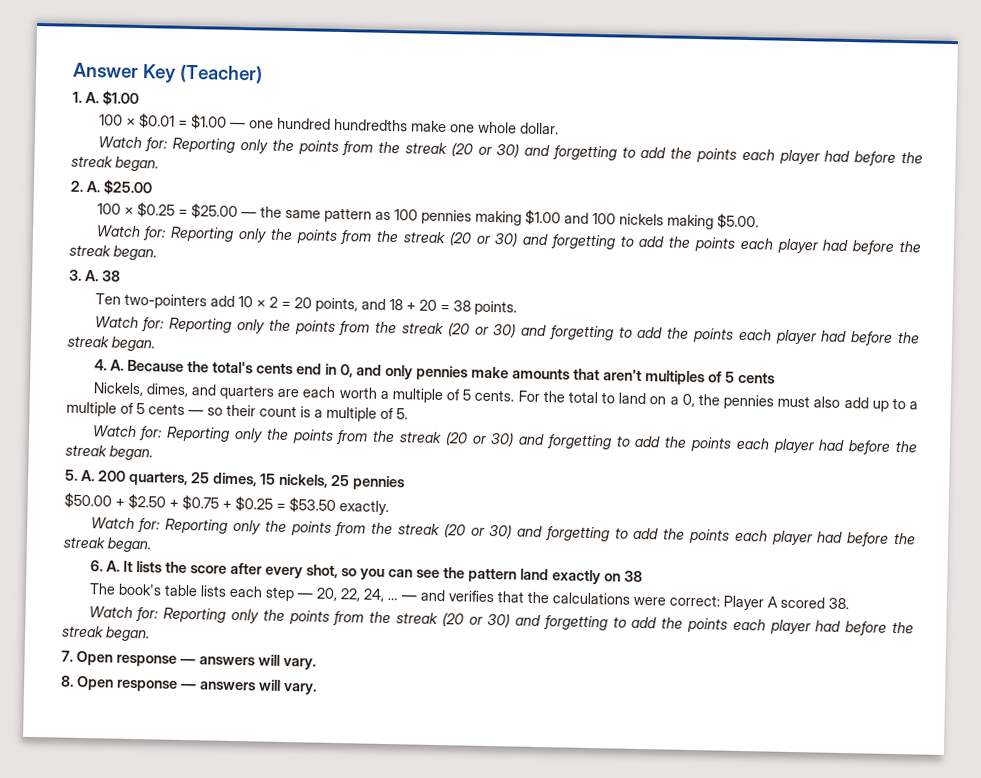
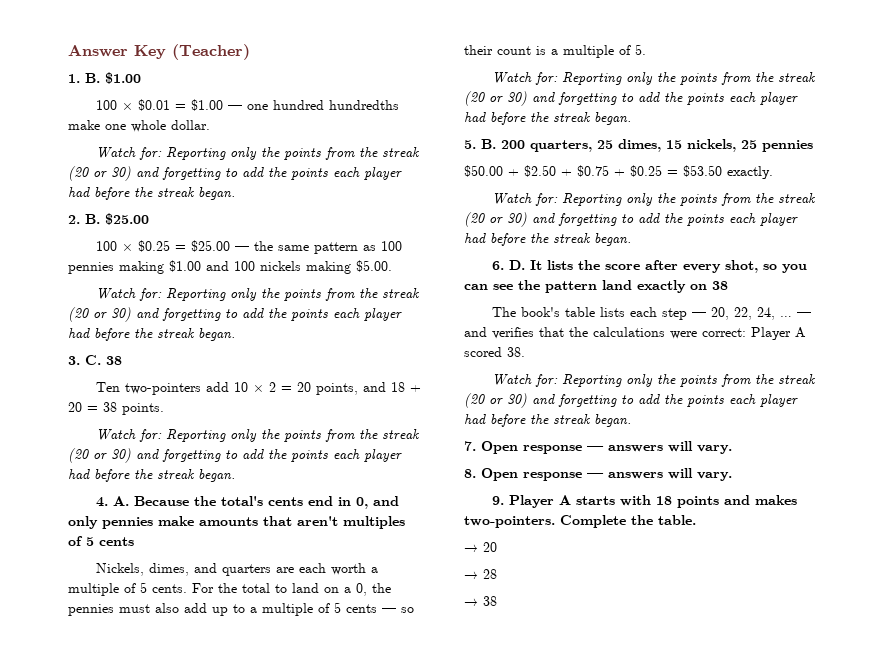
[85,91,99,104] A. -> [85,73,100,83] B.
[86,181,101,193] A. -> [85,214,100,224] B.
[85,269,99,282] A. -> [85,355,101,365] C.
[81,469,95,482] A. -> [481,139,496,149] B.
[105,560,120,572] A. -> [509,260,526,270] D.
(317, 688) none -> [492,495,798,508] [464,515,696,528] [464,542,497,552] [464,569,497,579] [464,596,497,606] // 9. Player A starts with 18 points and makes two-pointers. Complete the table. // → 20 // → 28 // → 38

